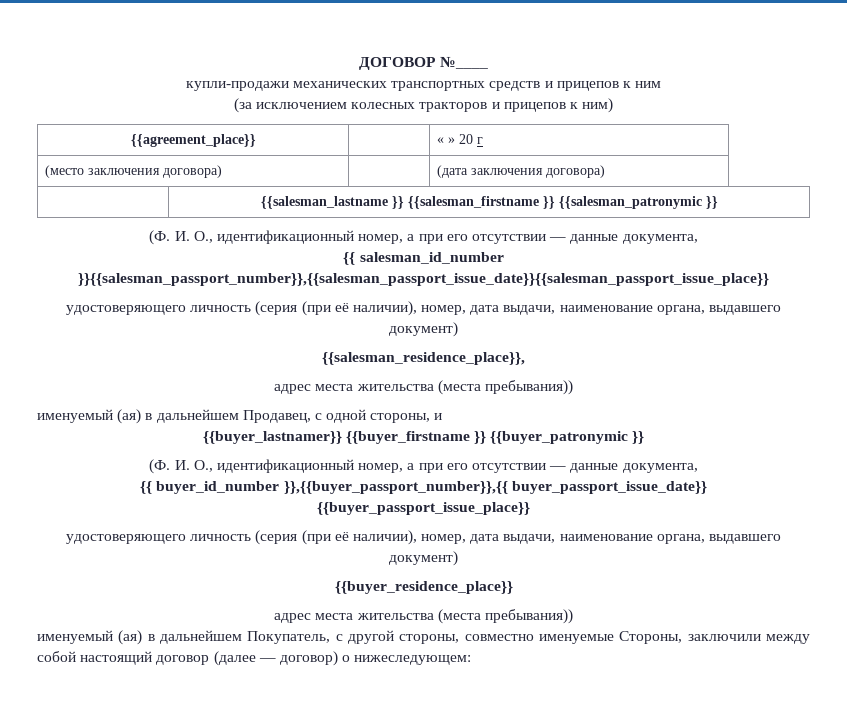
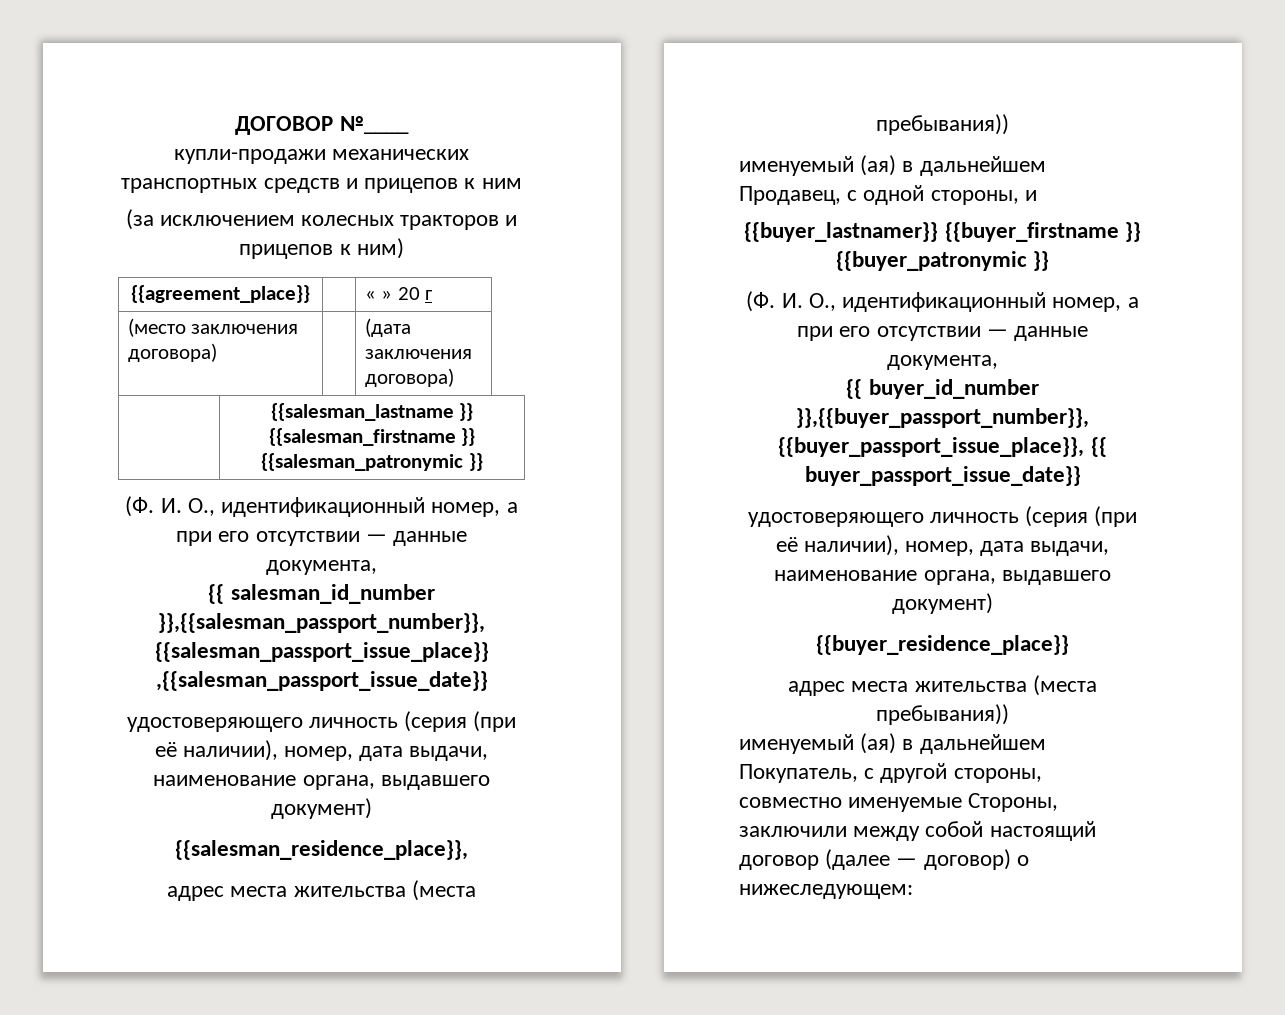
[78,273,769,286] }}{{salesman_passport_number}},{{salesman_passport_issue_date}}{{salesman_passport_issue_place}} -> [158,613,485,633] [154,642,489,662] [155,671,488,691] }},{{salesman_passport_number}}, {{salesman_passport_issue_place}} ,{{salesman_passport_issue_date}}
[283,481,508,494] }},{{buyer_passport_number}},{{ -> [796,408,1089,428] [778,437,1107,457] }},{{buyer_passport_number}}, {{buyer_passport_issue_place}}, {{
[317,502,530,515] {{buyer_passport_issue_place}} -> (1081, 476) none

